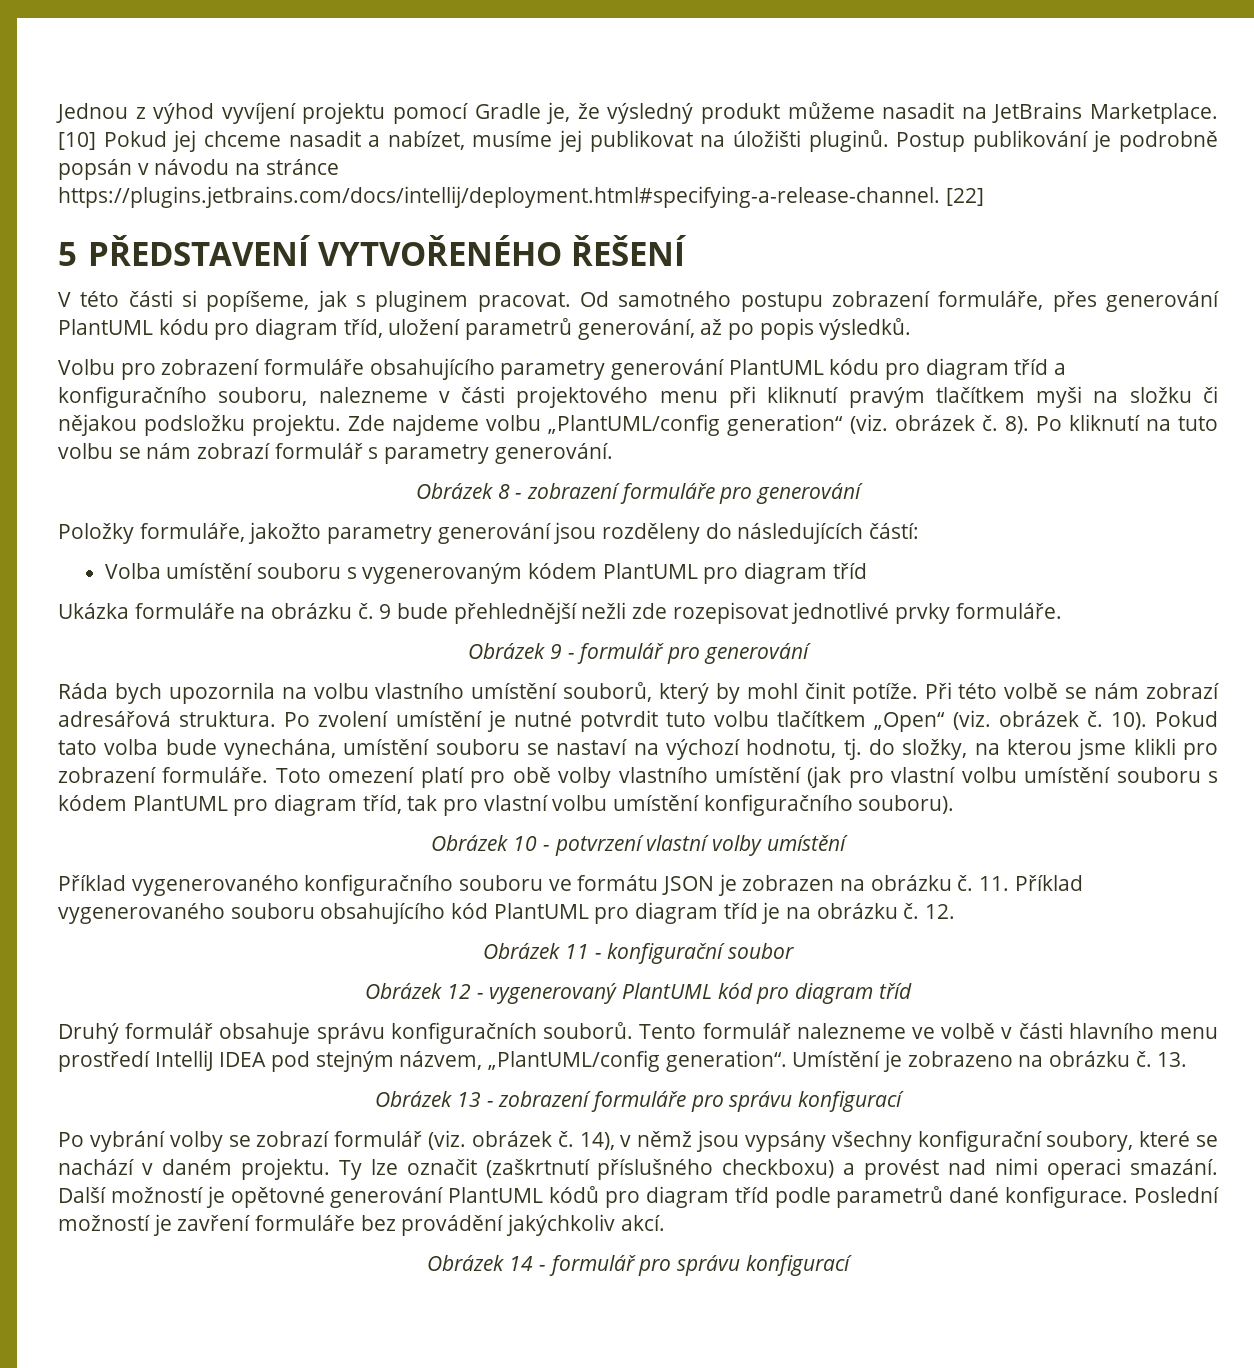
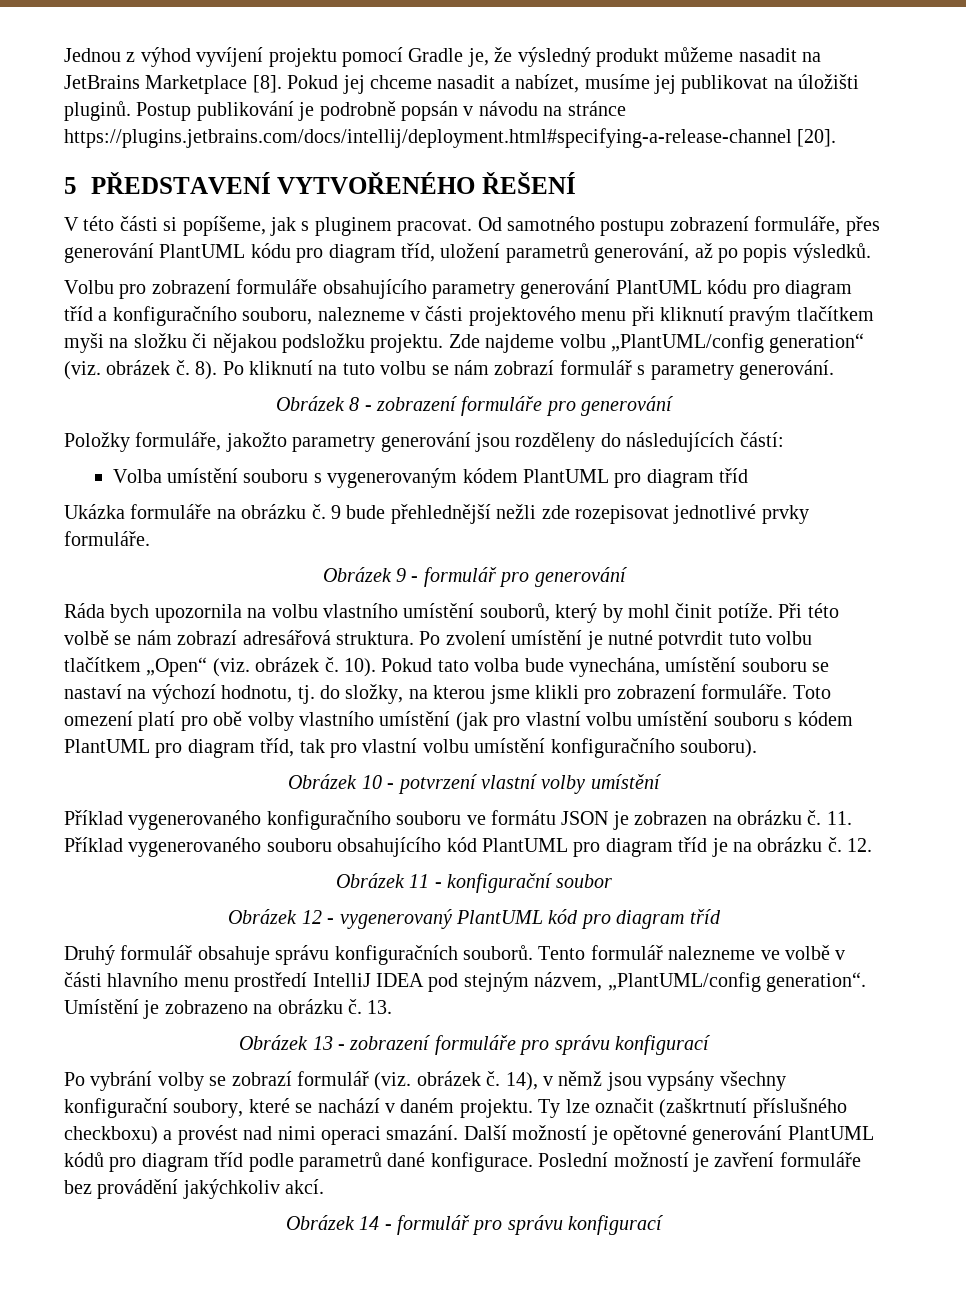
[1090,103,1218,124] [58,132,96,150] Marketplace. [10] -> [145,75,282,94] Marketplace [8].
[58,186,984,208] https://plugins.jetbrains.com/docs/intellij/deployment.html#specifying-a-release-channel. [22] -> [64,128,837,148] https://plugins.jetbrains.com/docs/intellij/deployment.html#specifying-a-release-channel [20].

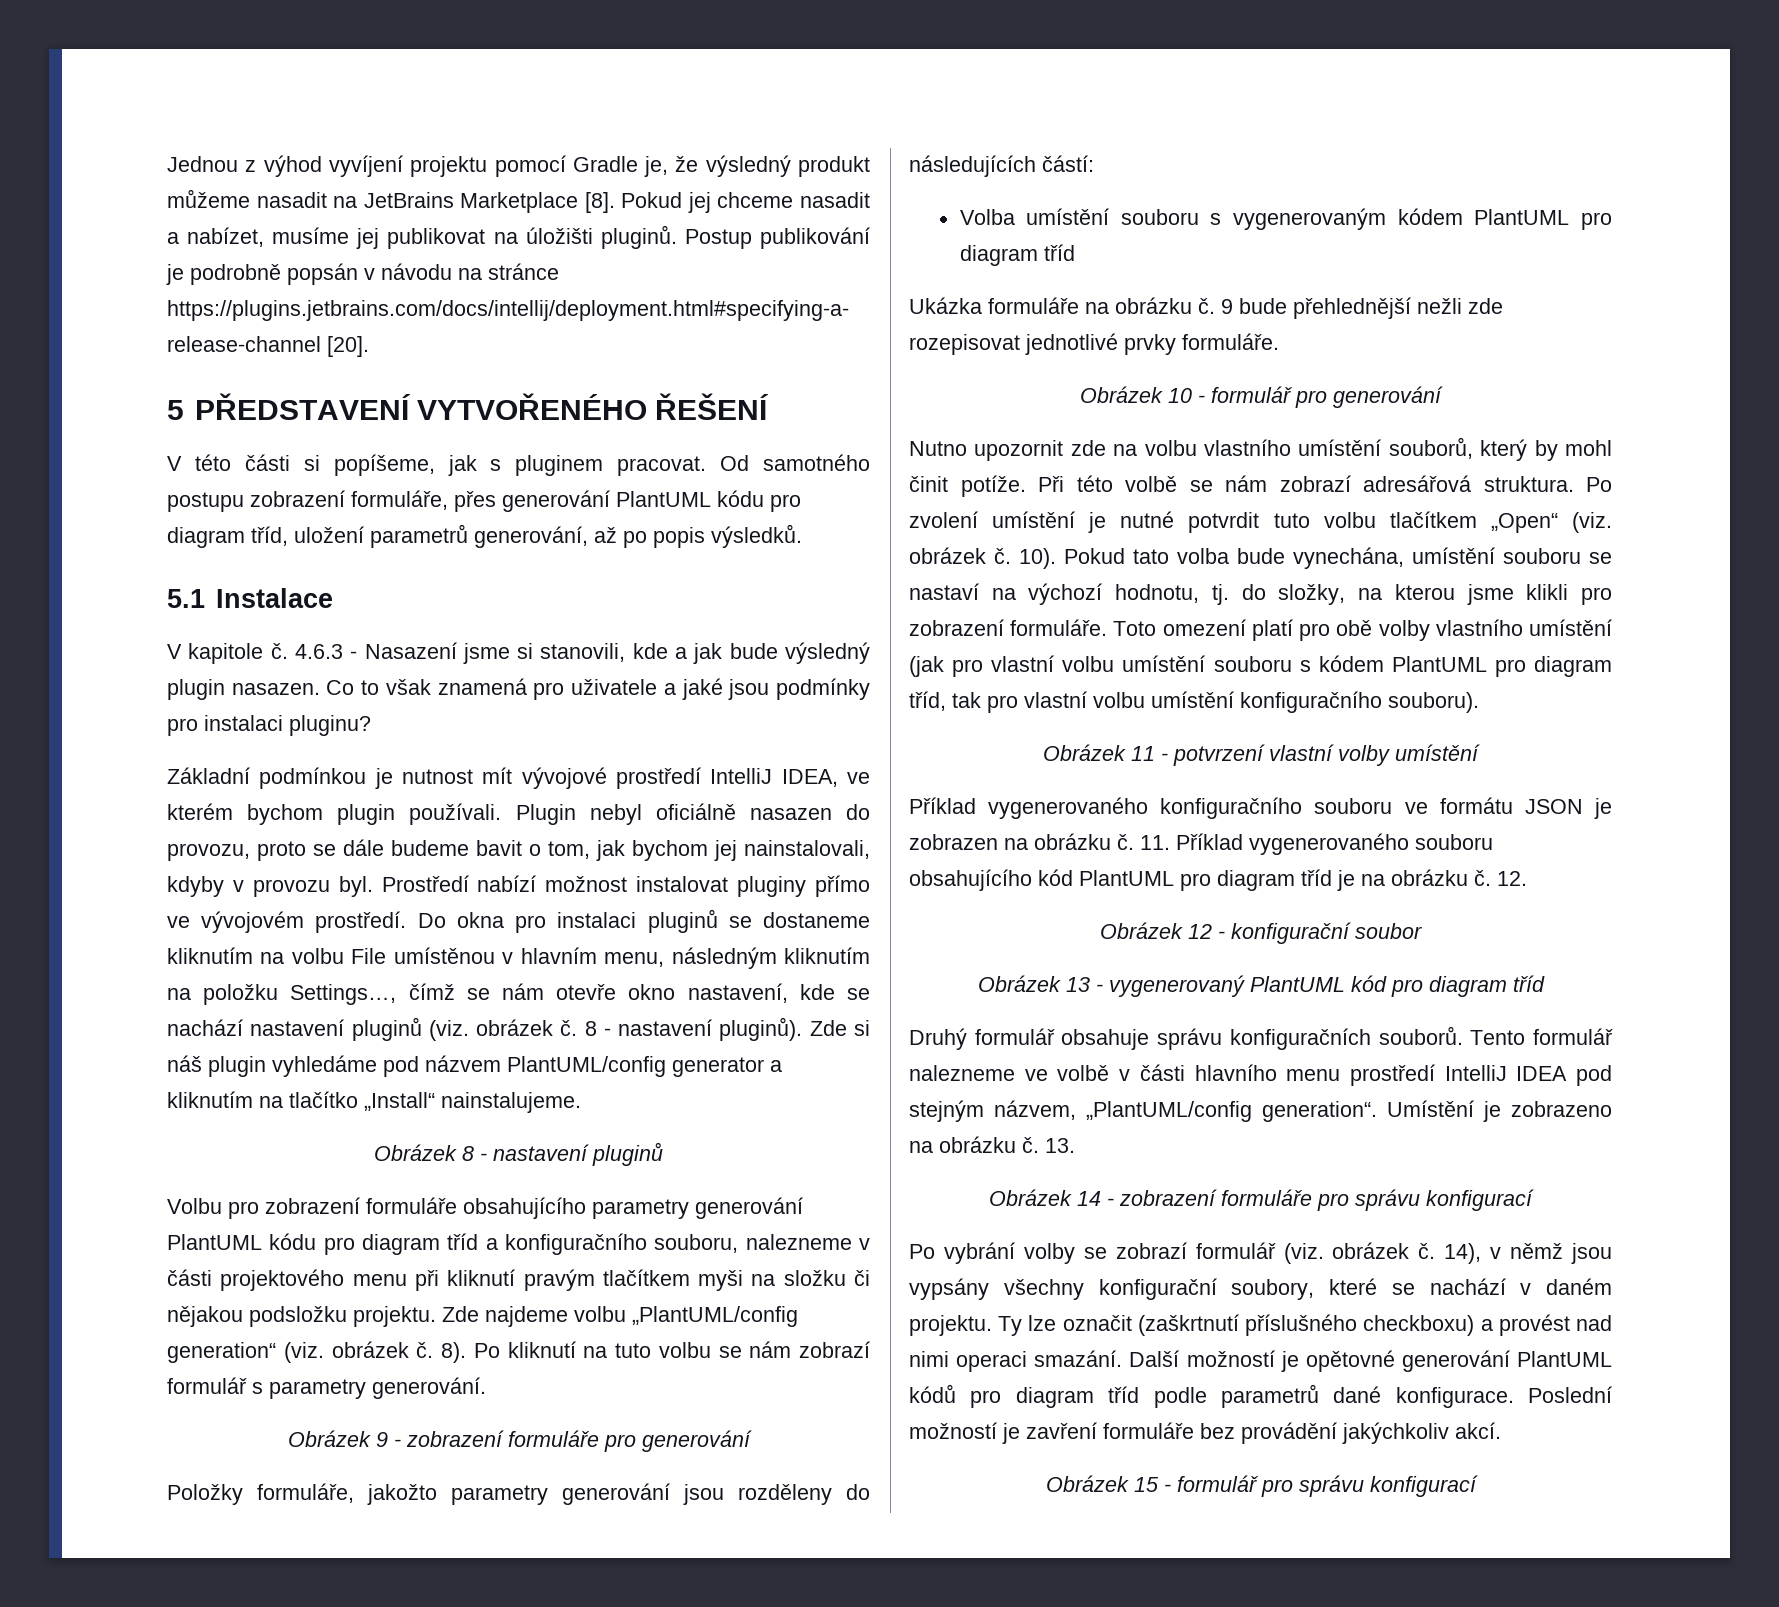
(871, 253) none -> [167,588,333,608] [167,642,870,664] [167,678,871,700] [167,715,371,736] [167,767,871,789] [167,803,870,825] [167,839,870,861] [167,875,871,897] [167,909,870,933] [167,947,871,969] [167,983,871,1005] [167,1017,870,1041] [167,1055,782,1077] [167,1091,581,1113] [374,1142,663,1166] // 5.1 Instalace // V kapitole č. 4.6.3 - Nasazení jsme si stanovili, kde a jak bude výsledný plugin nasazen. Co to však znamená pro uživatele a jaké jsou podmínky pro instalaci pluginu? // Základní podmínkou je nutnost mít vývojové prostředí IntelliJ IDEA, ve kterém bychom plugin používali. Plugin nebyl oficiálně nasazen do provozu, proto se dále budeme bavit o tom, jak bychom jej nainstalovali, kdyby v provozu byl. Prostředí nabízí možnost instalovat pluginy přímo ve vývojovém prostředí. Do okna pro instalaci pluginů se dostaneme kliknutím na volbu File umístěnou v hlavním menu, následným kliknutím na položku Settings…, čímž se nám otevře okno nastavení, kde se nachází nastavení pluginů (viz. obrázek č. 8 - nastavení pluginů). Zde si náš plugin vyhledáme pod názvem PlantUML/config generator a kliknutím na tlačítko „Install“ nainstalujeme. // Obrázek 8 - nastavení pluginů
[349,397,360,411] 8 -> [375,1432,388,1447] 9
[395,568,406,582] 9 -> [1168,388,1192,403] 10
[64,603,242,623] Ráda bych upozornila -> [909,440,1106,461] Nutno upozornit zde
[361,775,382,789] 10 -> [1131,746,1155,761] 11
[409,874,430,888] 11 -> [1188,924,1212,939] 12
[301,910,322,924] 12 -> [1065,977,1090,992] 13
[312,1036,333,1050] 13 -> [1077,1191,1101,1206] 14
[359,1216,380,1230] 14 -> [1133,1477,1159,1492] 15

